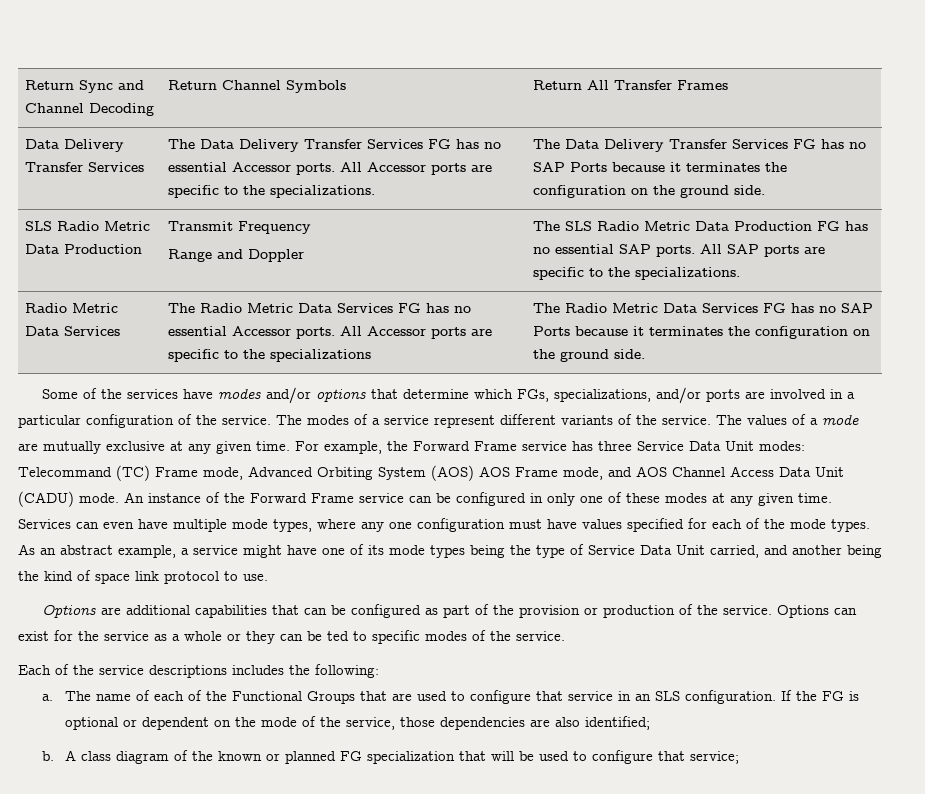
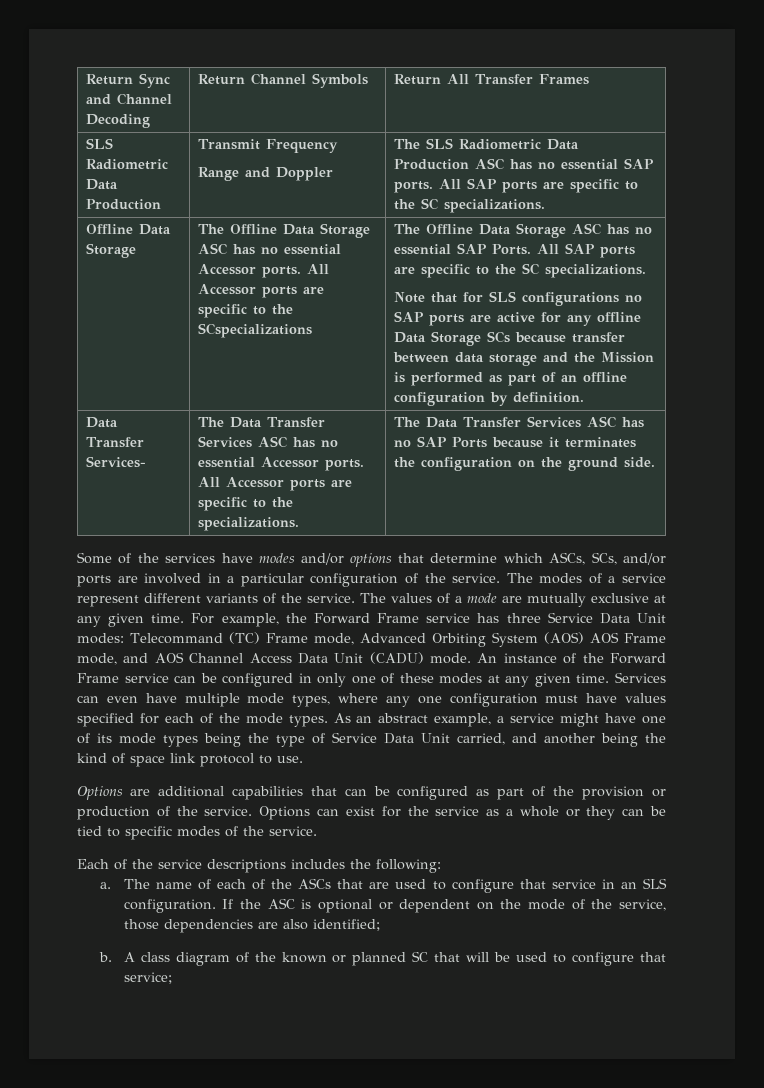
[24,139,124,152] [24,162,144,172] [167,139,451,152] Data Delivery Transfer Services | The Data Delivery Transfer Services FG -> [86,138,114,149] [86,159,169,170] [86,179,119,190] [86,199,162,210] [198,139,339,153] [198,167,334,181] [394,138,580,150] [394,158,654,170] [394,178,639,193] [394,198,546,213] [86,224,172,235] [86,243,137,258] [198,223,371,238] [198,243,342,255] [198,264,330,278] [198,284,325,298] [198,304,294,318] [198,323,313,338] [394,223,653,238] [394,243,636,258] [394,263,647,278] [394,291,643,306] [394,311,642,326] [394,331,626,346] [393,352,655,366] [394,372,628,386] [394,392,585,406] [86,417,119,428] [86,437,145,448] [86,456,147,468] [198,417,326,428] [198,436,288,448] SLS Radiometric Data Production | Transmit Frequency // Range and Doppler | The SLS Radiometric Data Production ASC has no essential SAP ports. All SAP ports are specific to the SC specializations. // Offline Data Storage | The Offline Data Storage ASC has no essential Accessor ports. All Accessor ports are specific to the SCspecializations | The Offline Data Storage ASC has no essential SAP Ports. All SAP ports are specific to the SC specializations. // Note that for SLS configurations no SAP ports are active for any offline Data Storage SCs because transfer between data storage and the Mission is performed as part of an offline configuration by definition. // Data Transfer Services- | The Data Transfer Services ASC
[603,139,866,152] [532,162,787,172] [532,185,765,198] [24,221,150,231] [24,244,142,254] [167,221,311,234] [167,249,304,262] [532,221,868,231] [532,244,825,257] [532,267,740,280] [24,303,118,313] [24,326,120,336] [167,303,471,313] [167,326,492,339] [167,349,371,362] [532,303,786,313] Delivery Transfer Services FG has no SAP Ports because it terminates the configuration on the ground side. // SLS Radio Metric Data Production | Transmit Frequency // Range and Doppler | The SLS Radio Metric Data Production FG has no essential SAP ports. All SAP ports are specific to the specializations. // Radio Metric Data Services | The Radio Metric Data Services FG has no essential Accessor ports. All Accessor ports are specific to the specializations | The Radio Metric Data Services FG -> [463,416,617,428] Transfer Services ASC
[516,389,651,402] FGs, specializations, -> [549,552,617,565] ASCs, SCs,
[327,631,349,641] ted -> [77,826,102,836] tied
[232,691,356,704] Functional Groups -> [298,878,332,889] ASCs
[822,691,845,701] FG -> [267,898,295,909] ASC
[340,751,456,764] FG specialization -> [412,951,429,962] SC

